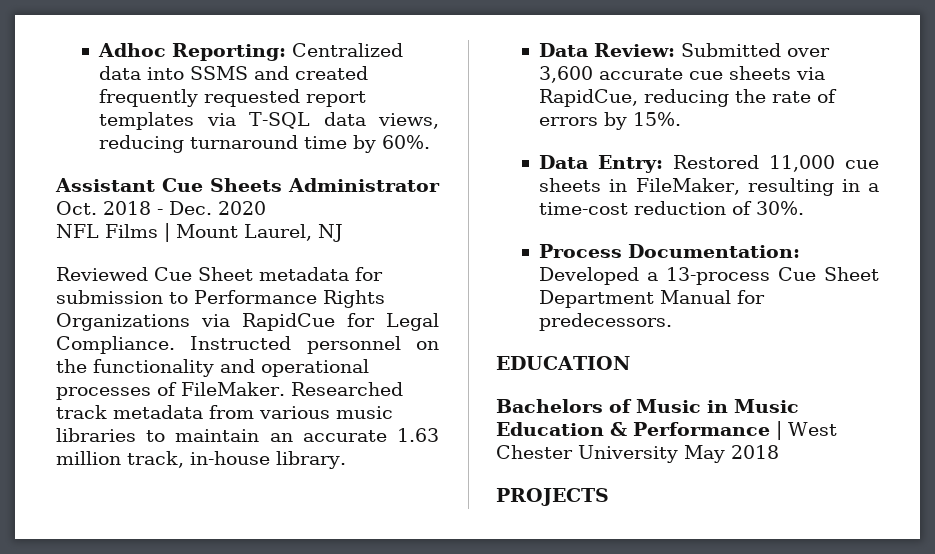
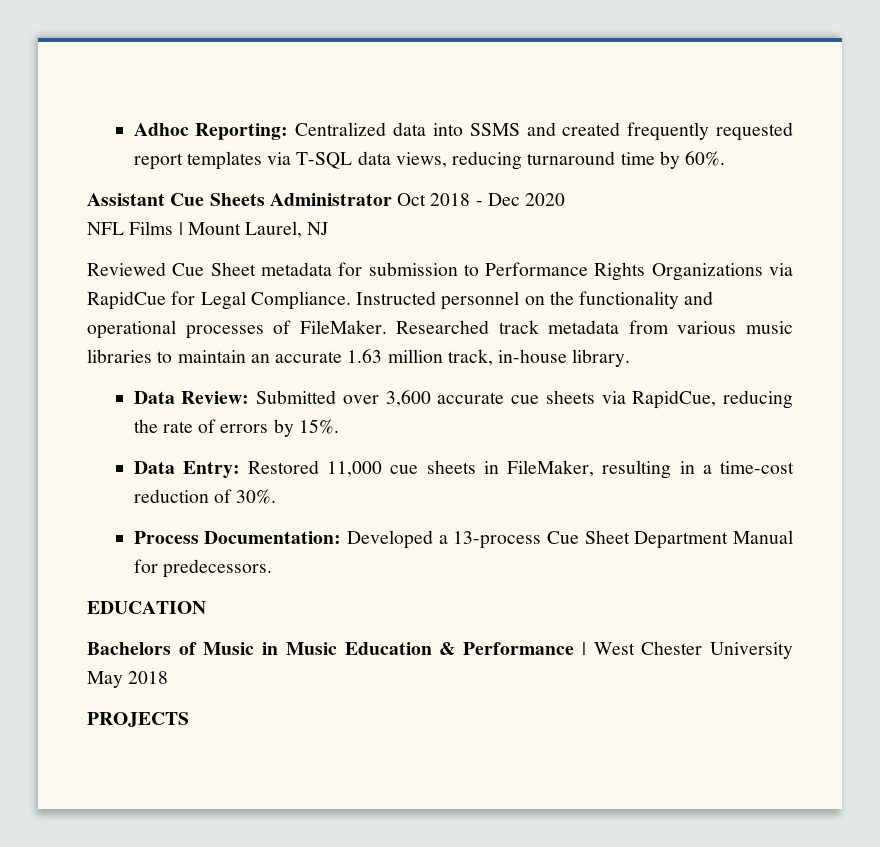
[56,201,97,215] Oct. -> [397,193,427,206] Oct
[169,201,212,215] Dec. -> [487,193,520,206] Dec

